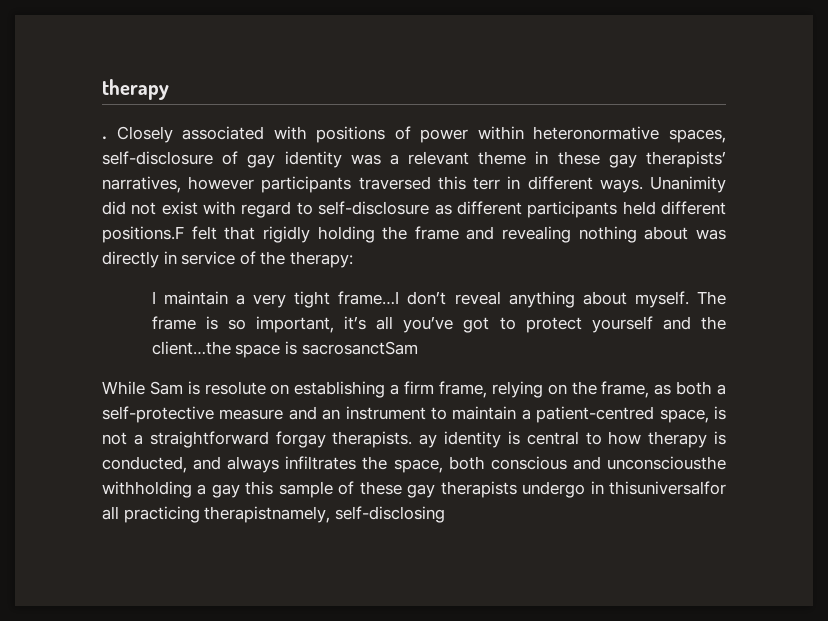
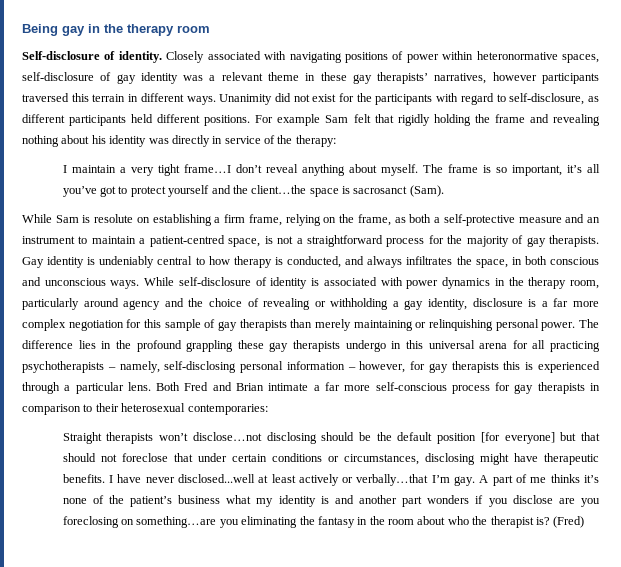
[102,79,169,100] [102,136,107,140] therapy // . -> [22,24,210,36] [22,51,162,63] Being gay in the therapy room // Self-disclosure of identity.
(307, 133) none -> [289,52,342,63] navigating
[473,177,501,190] terr -> [92,94,126,102] terrain
(198, 208) none -> [339,93,433,105] for the participants
[318,201,430,215] self-disclosure -> [509,93,585,105] self-disclosure,
[102,226,184,243] positions.F -> [204,114,349,126] positions. For example Sam
(689, 233) none -> [91,135,147,147] his identity
[301,341,418,355] sacrosanctSam -> [353,185,444,197] sacrosanct (Sam).
[275,431,520,448] forgay therapists. ay identity is -> [386,235,599,247] [22,256,155,268] process for the majority of gay therapists. Gay identity is undeniably
(443, 466) none -> [511,257,522,265] in
[606,456,726,470] [102,481,355,498] unconsciousthe withholding a gay this sample of -> [44,277,600,289] [22,298,599,310] [22,319,599,331] [22,340,234,352] unconscious ways. While self-disclosure of identity is associated with power dynamics in the therapy room, particularly around agency and the choice of revealing or withholding a gay identity, disclosure is a far more complex negotiation for this sample of gay therapists than merely maintaining or relinquishing personal power. The difference lies in the profound grappling
[608,481,726,495] [102,506,445,523] thisuniversalfor all practicing therapistnamely, self-disclosing -> [405,340,600,352] [22,361,600,373] [22,382,600,394] [22,403,268,415] [62,432,601,444] [62,453,599,465] [62,474,599,486] [62,495,600,507] [62,516,585,528] this universal arena for all practicing psychotherapists – namely, self-disclosing personal information – however, for gay therapists this is experienced through a particular lens. Both Fred and Brian intimate a far more self-conscious process for gay therapists in comparison to their heterosexual contemporaries: // Straight therapists won’t disclose…not disclosing should be the default position [for everyone] but that should not foreclose that under certain conditions or circumstances, disclosing might have therapeutic benefits. I have never disclosed...well at least actively or verbally…that I’m gay. A part of me thinks it’s none of the patient’s business what my identity is and another part wonders if you disclose are you foreclosing on something…are you eliminating the fantasy in the room about who the therapist is? (Fred)

